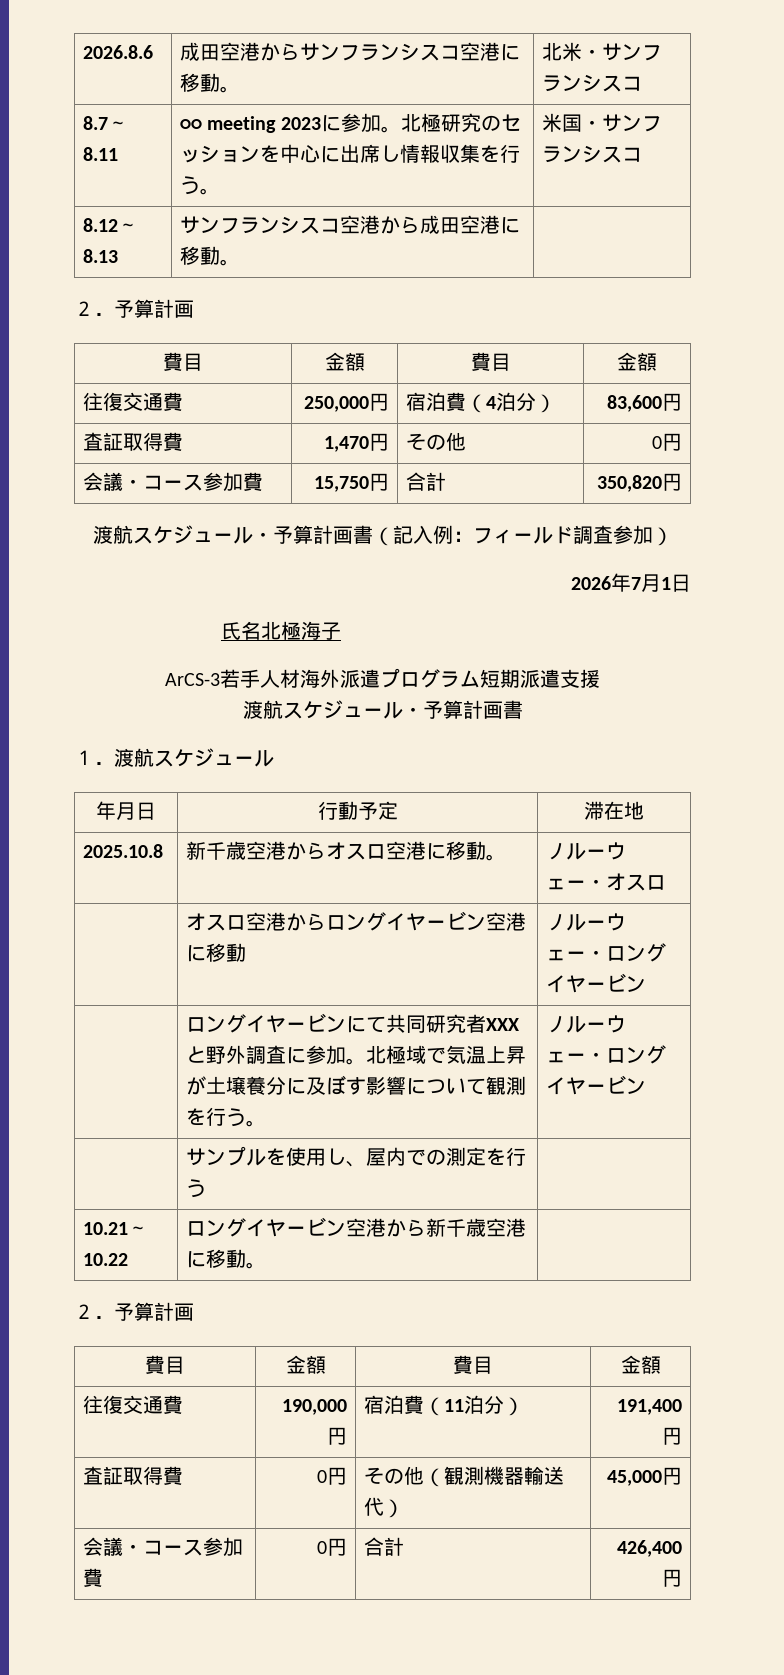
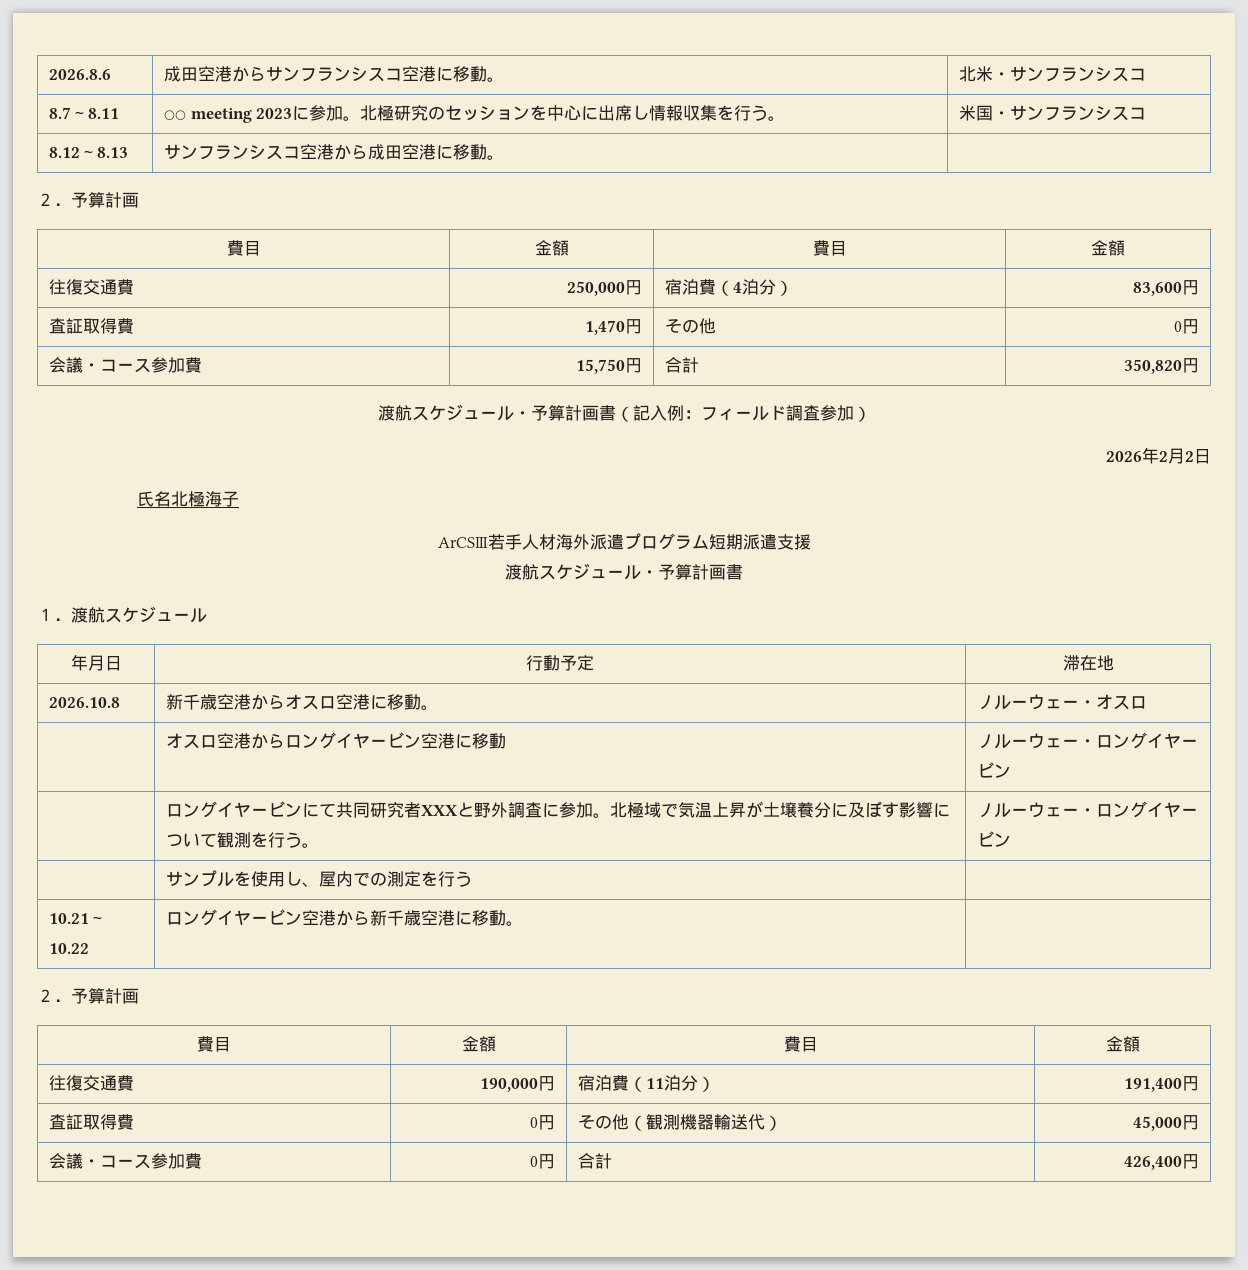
[631,574,671,592] 7月1 -> [1159,448,1194,464] 2月2
[165,673,220,686] ArCS-3 -> [437,536,488,549] ArCSⅢ
[83,844,164,858] 2025.10.8 -> [48,697,120,708] 2026.10.8

